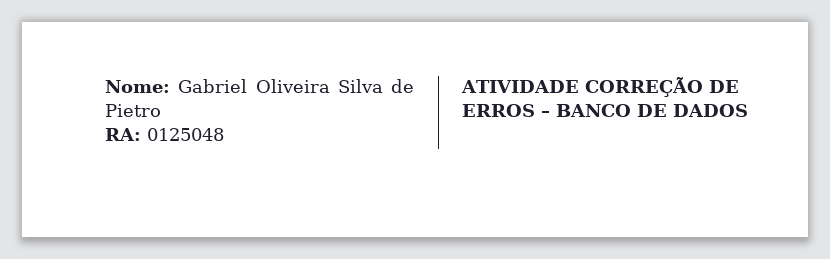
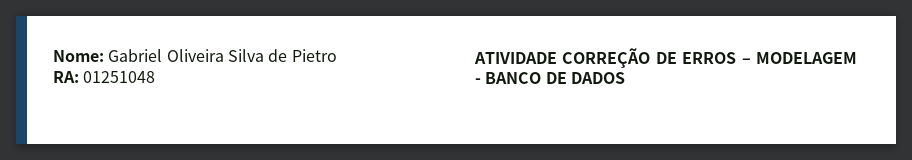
[147,128,224,141] 0125048 -> [83,71,156,83] 01251048
(550, 114) none -> [756,52,858,64] [475,78,481,84] MODELAGEM -

